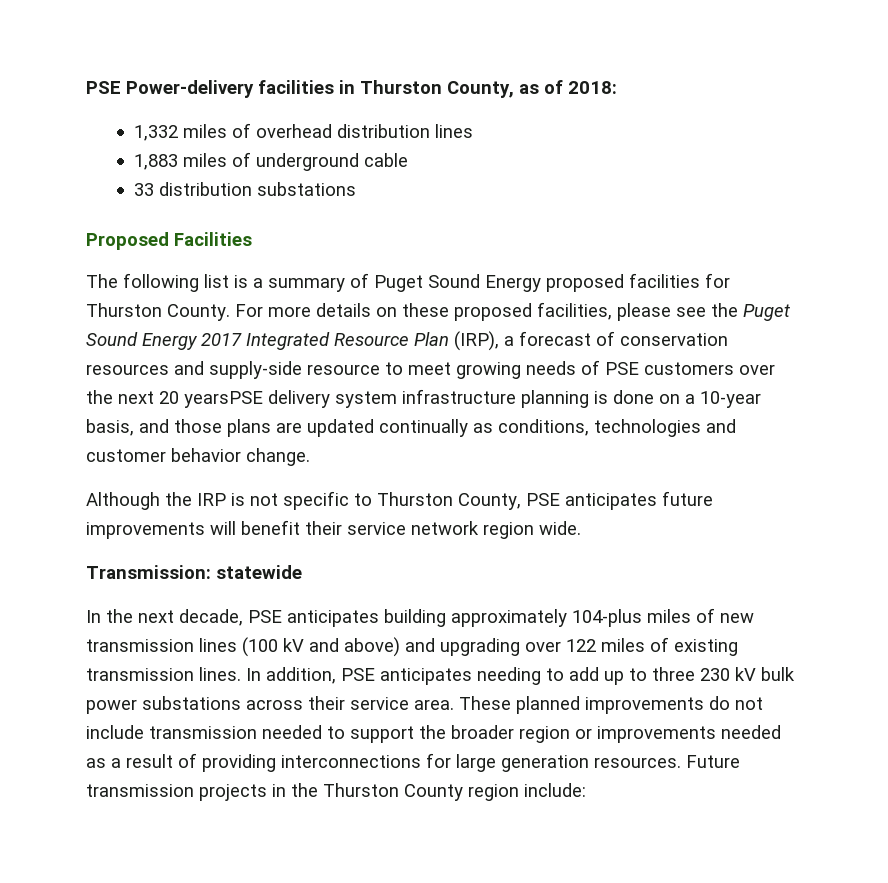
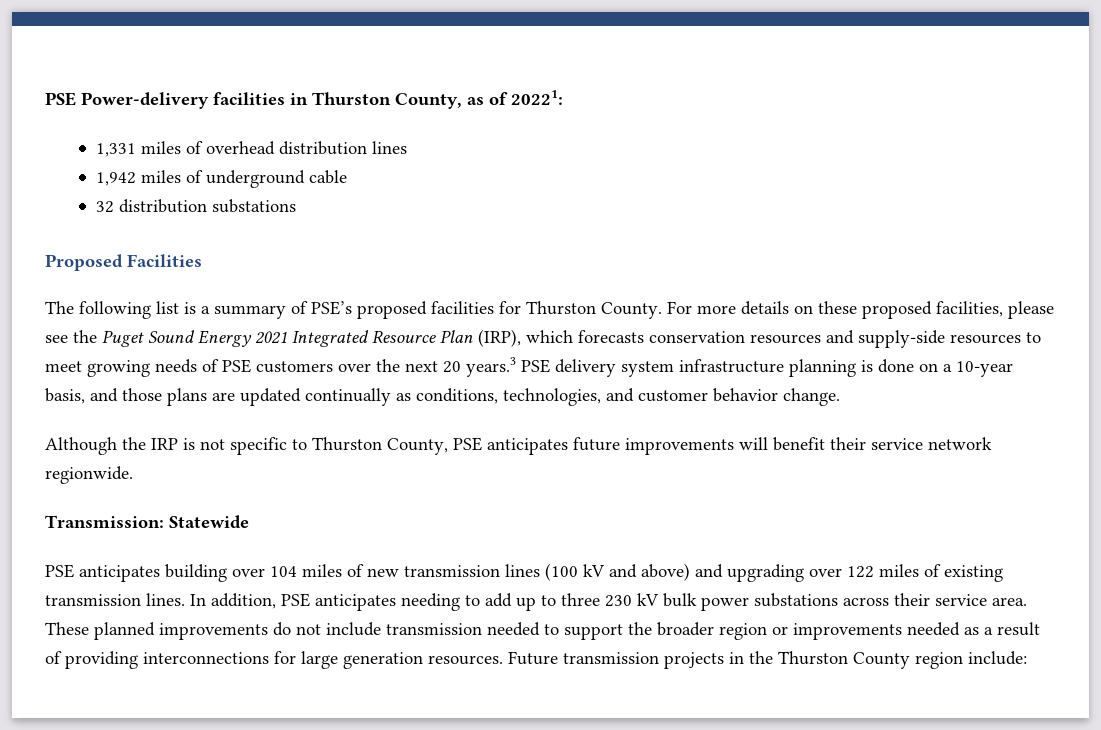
[568,81,617,94] [133,125,178,141] 2018: // 1,332 -> [511,90,563,105] [95,143,136,157] 20221: // 1,331
[133,154,178,170] 1,883 -> [95,172,136,186] 1,942
[133,183,154,196] 33 -> [95,201,114,213] 32
[374,274,541,292] Puget Sound Energy -> [311,301,352,315] PSE’s
[201,333,242,346] 2017 -> [255,331,287,344] 2021
[504,331,615,346] a forecast of -> [526,330,644,343] which forecasts
[307,364,380,375] resource -> [950,334,1021,344] resources
[184,391,263,408] yearsPSE -> [466,357,550,377] years.3 PSE
[594,419,701,437] technologies -> [503,388,601,406] technologies,
[483,521,581,539] region wide. -> [45,466,133,484] regionwide.
[216,565,302,579] [86,609,243,626] statewide // In the next decade, -> [169,515,249,529] Statewide //
[451,609,642,627] approximately 104-plus -> [232,566,297,577] over 104

